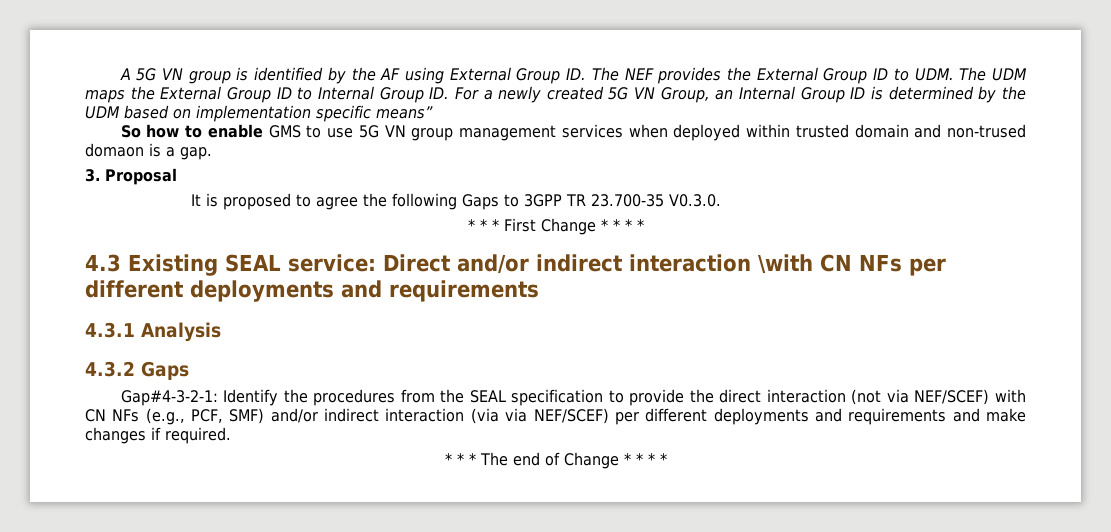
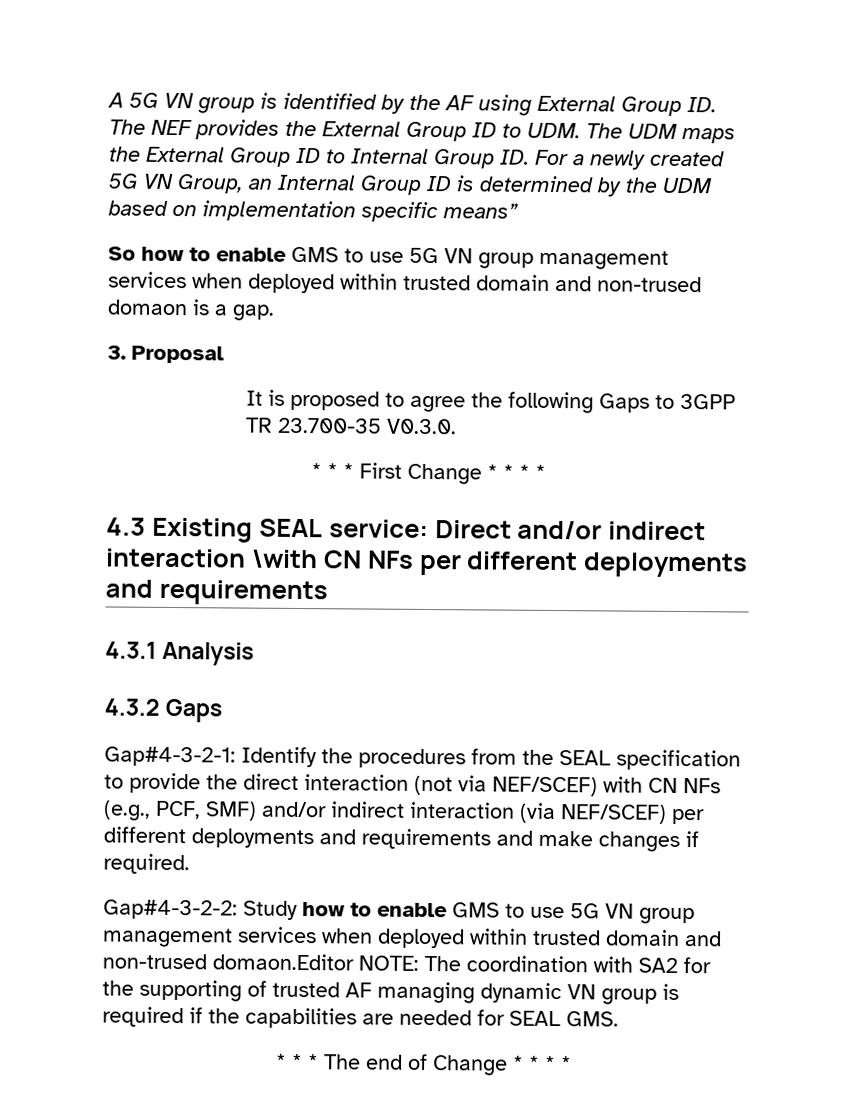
[505,408,528,422] via -> (556, 813) none
(231, 435) none -> [103,899,695,925] [102,926,722,949] [102,953,711,974] [102,979,679,1005] [102,1006,619,1029] // Gap#4-3-2-2: Study how to enable GMS to use 5G VN group management services when deployed within trusted domain and non-trused domaon.Editor NOTE: The coordination with SA2 for the supporting of trusted AF managing dynamic VN group is required if the capabilities are needed for SEAL GMS.

